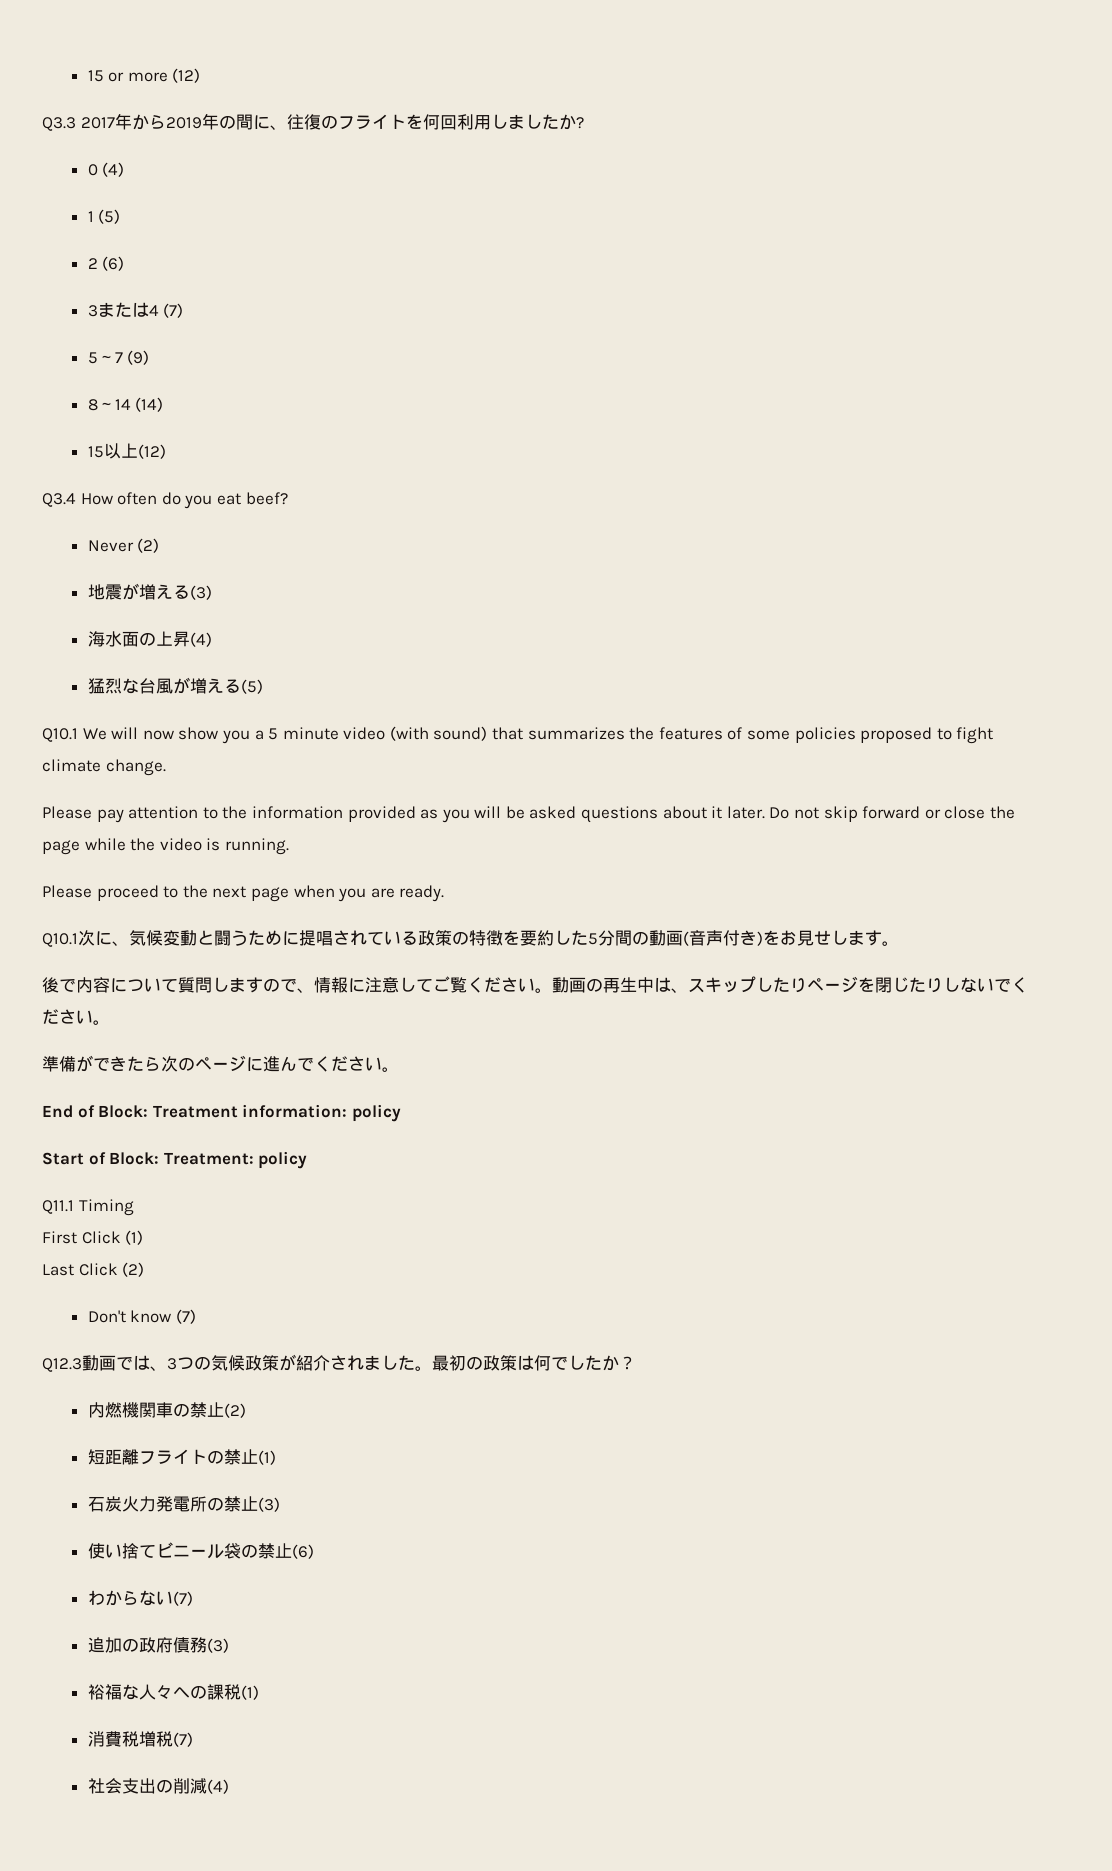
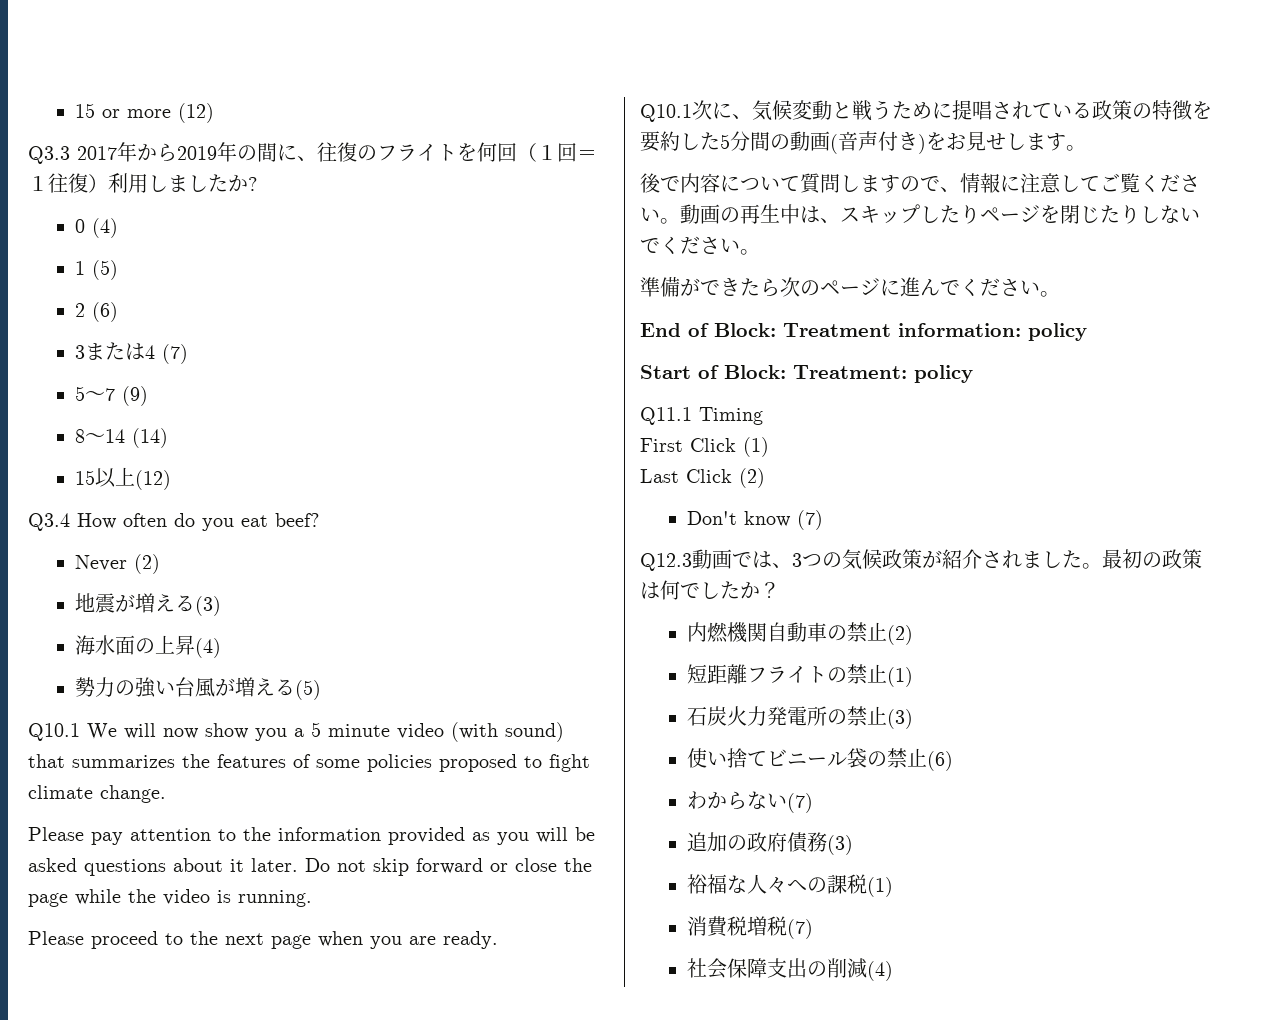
(457, 122) none -> [517,143,597,162] [28,173,108,193] （１回＝１往復）
[87,678,139,694] 猛烈な -> [75,677,176,698] 勢力の強い
[214,930,231,946] 闘 -> [852,100,872,121] 戦
(156, 1410) none -> [767,622,808,642] 自動
(122, 1786) none -> [727,958,768,978] 保障

